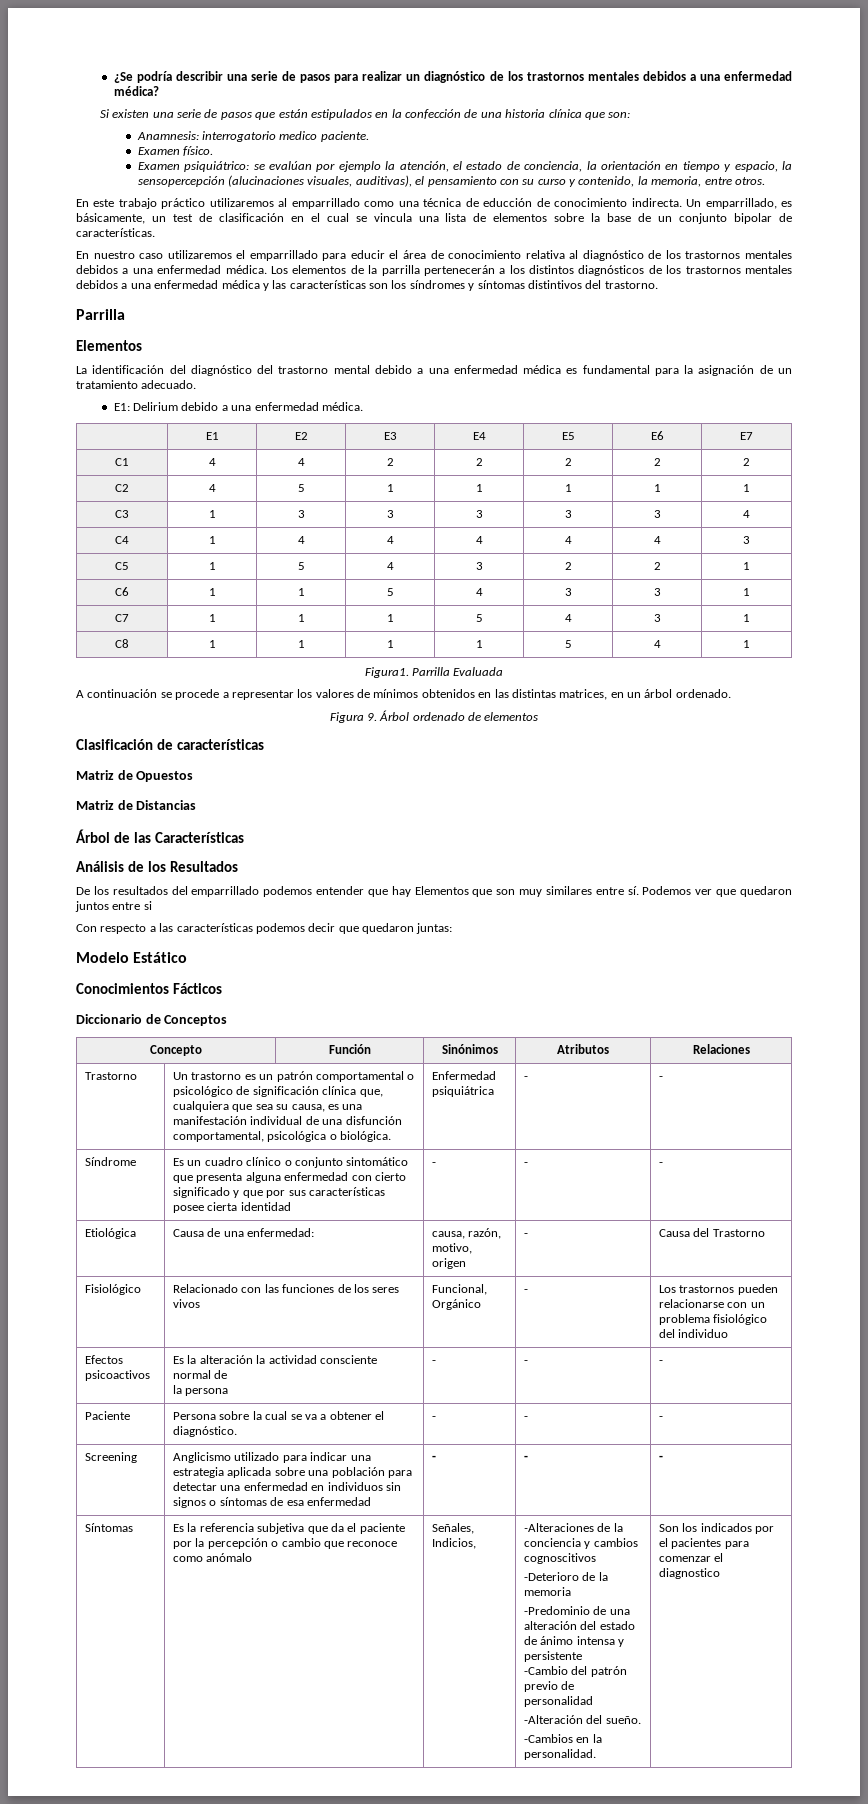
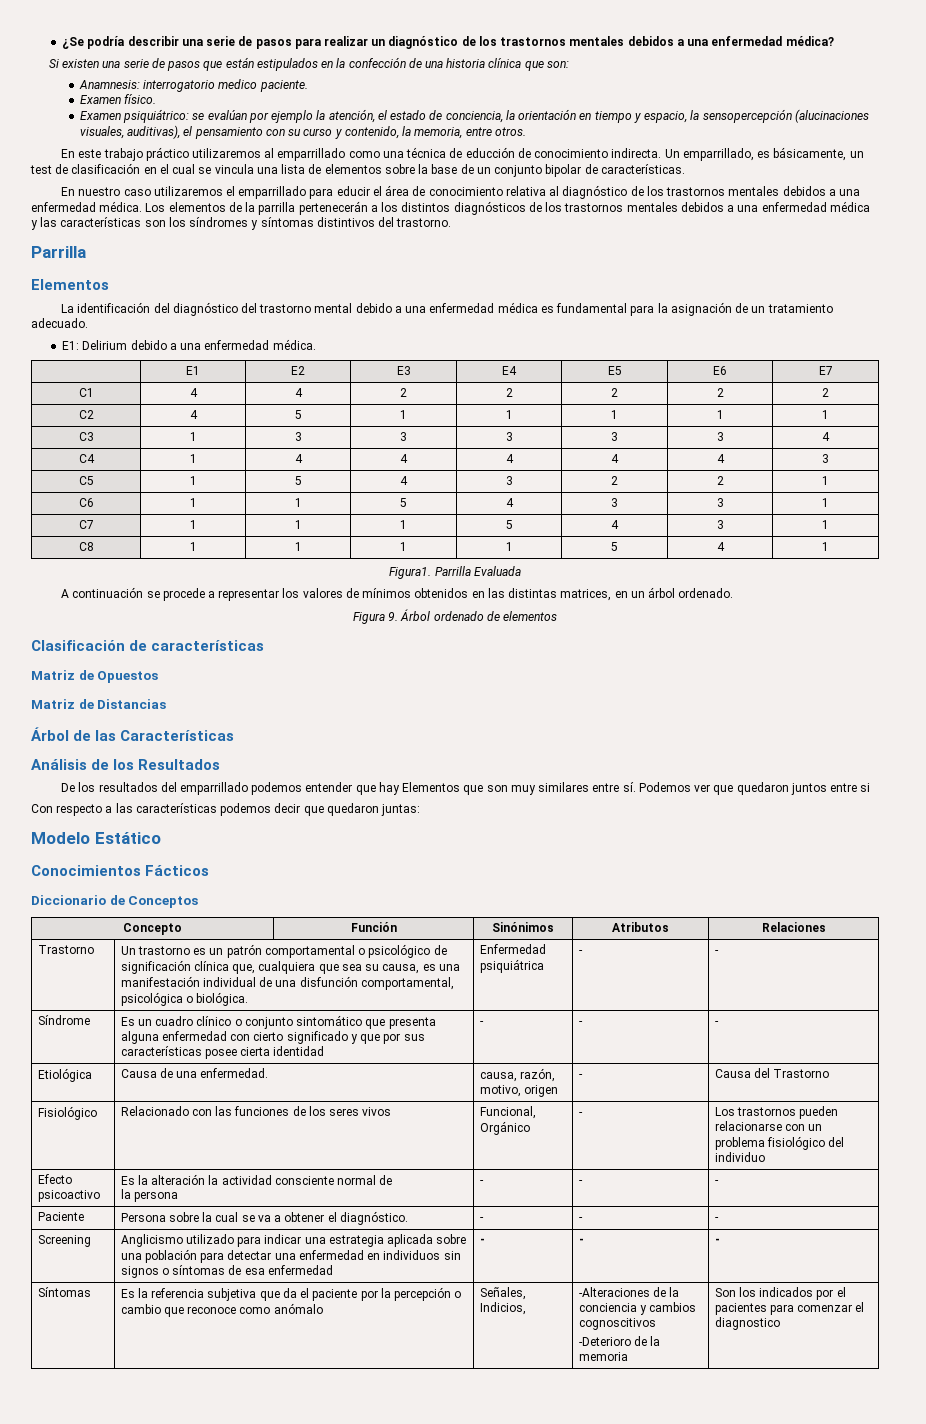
[247,1228,315,1237] enfermedad: -> [200,1068,269,1078] enfermedad.
[85,1355,124,1364] [85,1370,151,1381] Efectos psicoactivos -> [37,1174,72,1184] [37,1190,100,1202] Efecto psicoactivo
[524,1606,630,1615] [524,1621,635,1630] [524,1636,625,1647] [524,1651,583,1662] [524,1666,627,1677] [524,1681,575,1692] [524,1696,594,1707] [524,1715,641,1724] [524,1734,602,1743] [524,1749,597,1760] // -Predominio de una alteración del estado de ánimo intensa y persistente // -Cambio del patrón previo de personalidad // -Alteración del sueño. // -Cambios en la personalidad. -> (628, 1356) none

